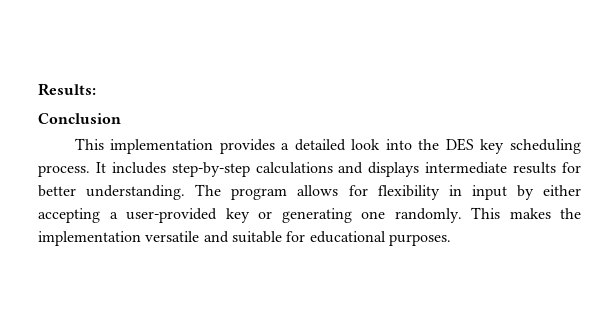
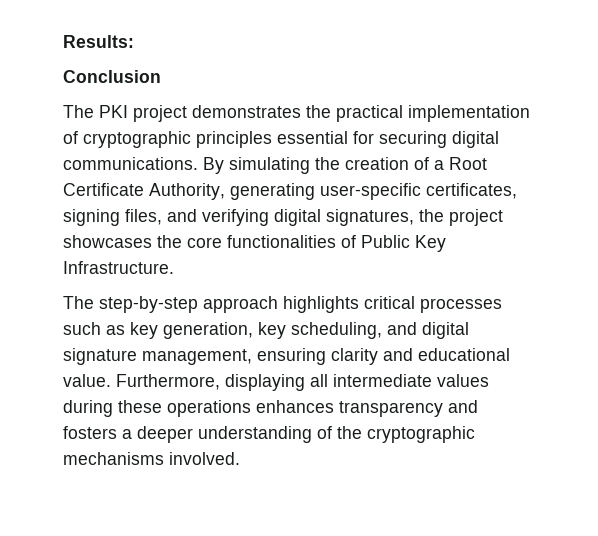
[74,138,581,154] [38,162,582,177] [38,184,582,200] [38,207,581,223] [38,231,451,246] This implementation provides a detailed look into the DES key scheduling process. It includes step-by-step calculations and displays intermediate results for better understanding. The program allows for flexibility in input by either accepting a user-provided key or generating one randomly. This makes the implementation versatile and suitable for educational purposes. -> [63,105,530,122] [63,131,499,148] [63,157,487,174] [63,183,517,200] [63,209,503,226] [63,235,446,252] [63,261,174,274] [63,296,502,313] [63,322,469,339] [63,348,510,365] [63,374,489,391] [63,400,478,417] [63,426,475,443] [63,452,240,465] The PKI project demonstrates the practical implementation of cryptographic principles essential for securing digital communications. By simulating the creation of a Root Certificate Authority, generating user-specific certificates, signing files, and verifying digital signatures, the project showcases the core functionalities of Public Key Infrastructure. // The step-by-step approach highlights critical processes such as key generation, key scheduling, and digital signature management, ensuring clarity and educational value. Furthermore, displaying all intermediate values during these operations enhances transparency and fosters a deeper understanding of the cryptographic mechanisms involved.

